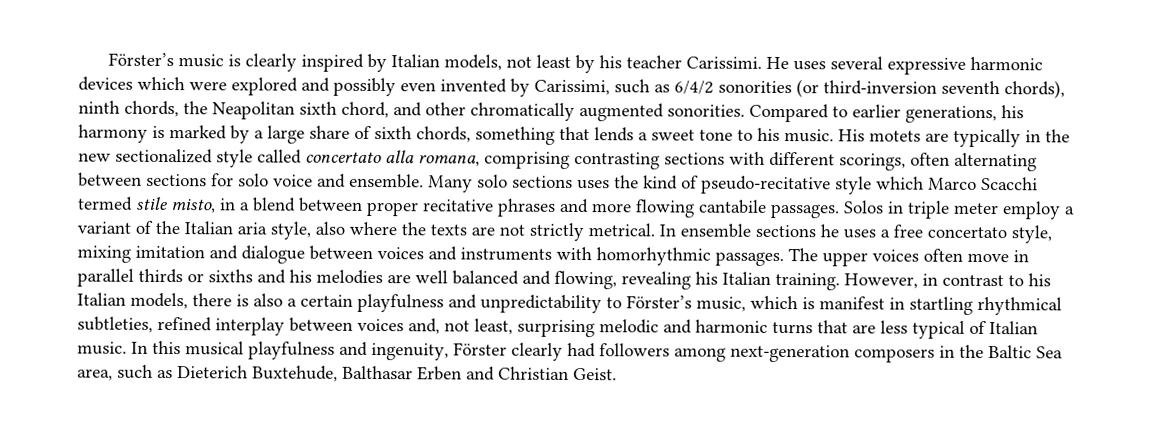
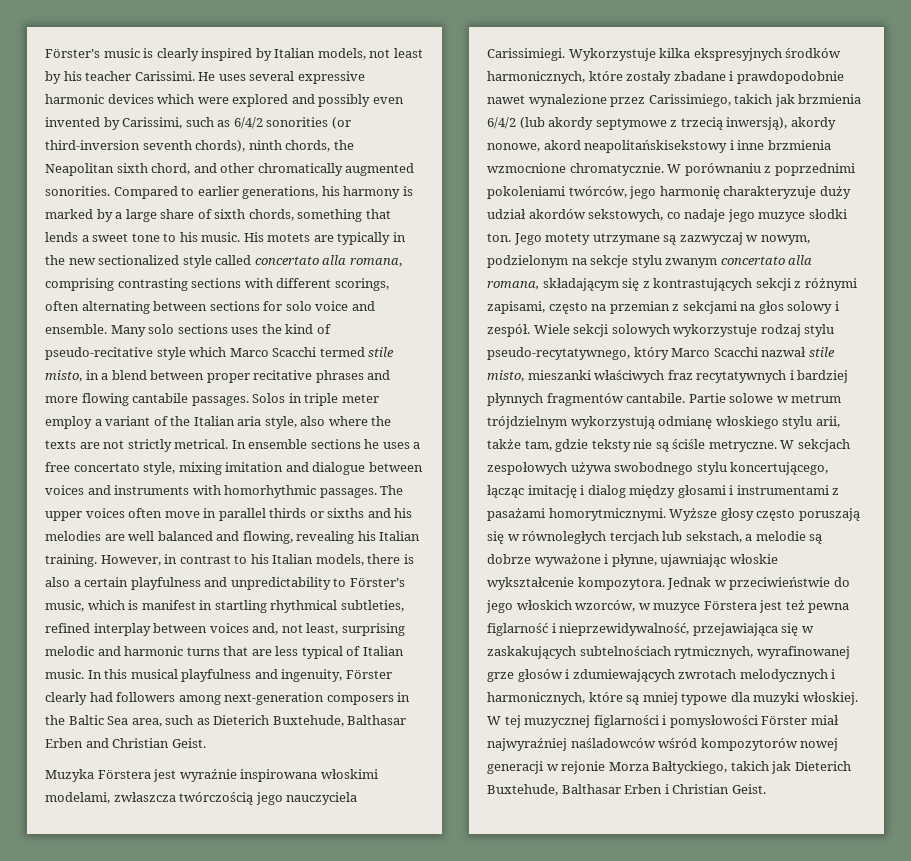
(617, 374) none -> [45,769,378,782] [45,792,358,805] [487,48,842,61] [487,71,844,84] [487,94,862,107] [487,117,836,130] [487,140,831,153] [487,163,855,176] [487,186,851,199] [487,209,847,222] [487,232,810,245] [487,255,813,268] [487,278,857,291] [487,301,839,314] [487,324,835,337] [487,347,835,360] [487,370,849,383] [487,393,842,406] [487,416,840,429] [487,439,850,452] [487,462,829,475] [487,485,840,498] [487,508,860,521] [487,531,823,544] [487,554,778,567] [487,577,850,590] [486,600,850,613] [487,623,814,636] [487,646,850,659] [487,669,836,682] [487,692,858,705] [487,715,839,728] [487,738,839,751] [487,761,851,774] [487,784,766,796] // Muzyka Förstera jest wyraźnie inspirowana włoskimi modelami, zwłaszcza twórczością jego nauczyciela Carissimiegi. Wykorzystuje kilka ekspresyjnych środków harmonicznych, które zostały zbadane i prawdopodobnie nawet wynalezione przez Carissimiego, takich jak brzmienia 6/4/2 (lub akordy septymowe z trzecią inwersją), akordy nonowe, akord neapolitańskisekstowy i inne brzmienia wzmocnione chromatycznie. W porównaniu z poprzednimi pokoleniami twórców, jego harmonię charakteryzuje duży udział akordów sekstowych, co nadaje jego muzyce słodki ton. Jego motety utrzymane są zazwyczaj w nowym, podzielonym na sekcje stylu zwanym concertato alla romana, składającym się z kontrastujących sekcji z różnymi zapisami, często na przemian z sekcjami na głos solowy i zespół. Wiele sekcji solowych wykorzystuje rodzaj stylu pseudo-recytatywnego, który Marco Scacchi nazwał stile misto, mieszanki właściwych fraz recytatywnych i bardziej płynnych fragmentów cantabile. Partie solowe w metrum trójdzielnym wykorzystują odmianę włoskiego stylu arii, także tam, gdzie teksty nie są ściśle metryczne. W sekcjach zespołowych używa swobodnego stylu koncertującego, łącząc imitację i dialog między głosami i instrumentami z pasażami homorytmicznymi. Wyższe głosy często poruszają się w równoległych tercjach lub sekstach, a melodie są dobrze wyważone i płynne, ujawniając włoskie wykształcenie kompozytora. Jednak w przeciwieństwie do jego włoskich wzorców, w muzyce Förstera jest też pewna figlarność i nieprzewidywalność, przejawiająca się w zaskakujących subtelnościach rytmicznych, wyrafinowanej grze głosów i zdumiewających zwrotach melodycznych i harmonicznych, które są mniej typowe dla muzyki włoskiej. W tej muzycznej figlarności i pomysłowości Förster miał najwyraźniej naśladowców wśród kompozytorów nowej generacji w rejonie Morza Bałtyckiego, takich jak Dieterich Buxtehude, Balthasar Erben i Christian Geist.

